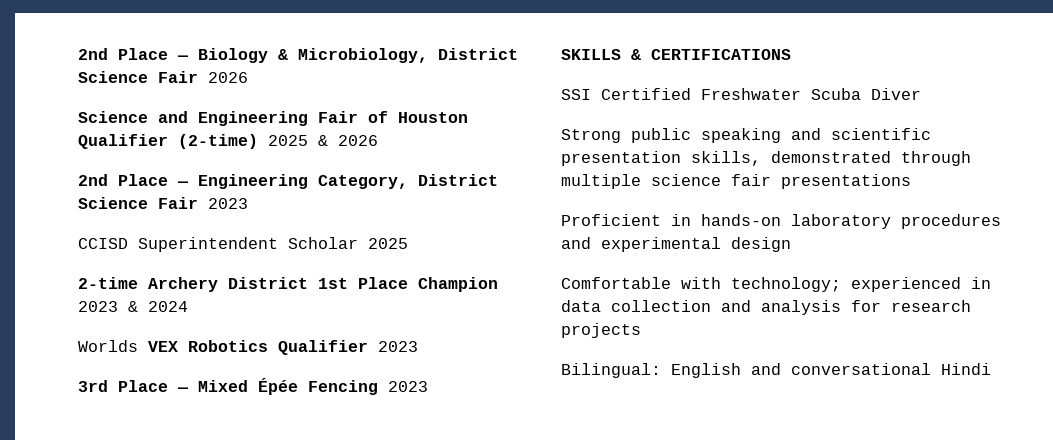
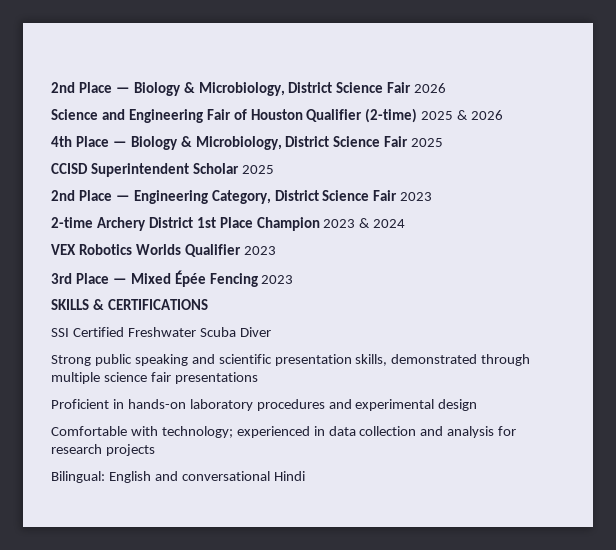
(378, 140) none -> [51,136,444,150] [51,163,274,177] // 4th Place — Biology & Microbiology, District Science Fair 2025 // CCISD Superintendent Scholar 2025
[78,237,408,252] // CCISD Superintendent Scholar 2025 -> (433, 196) none
[78,340,138,352] Worlds -> (406, 223) none
(268, 346) none -> [135,244,181,255] Worlds

